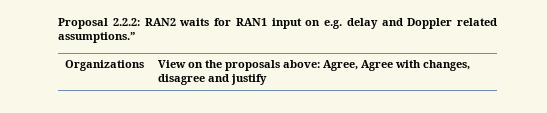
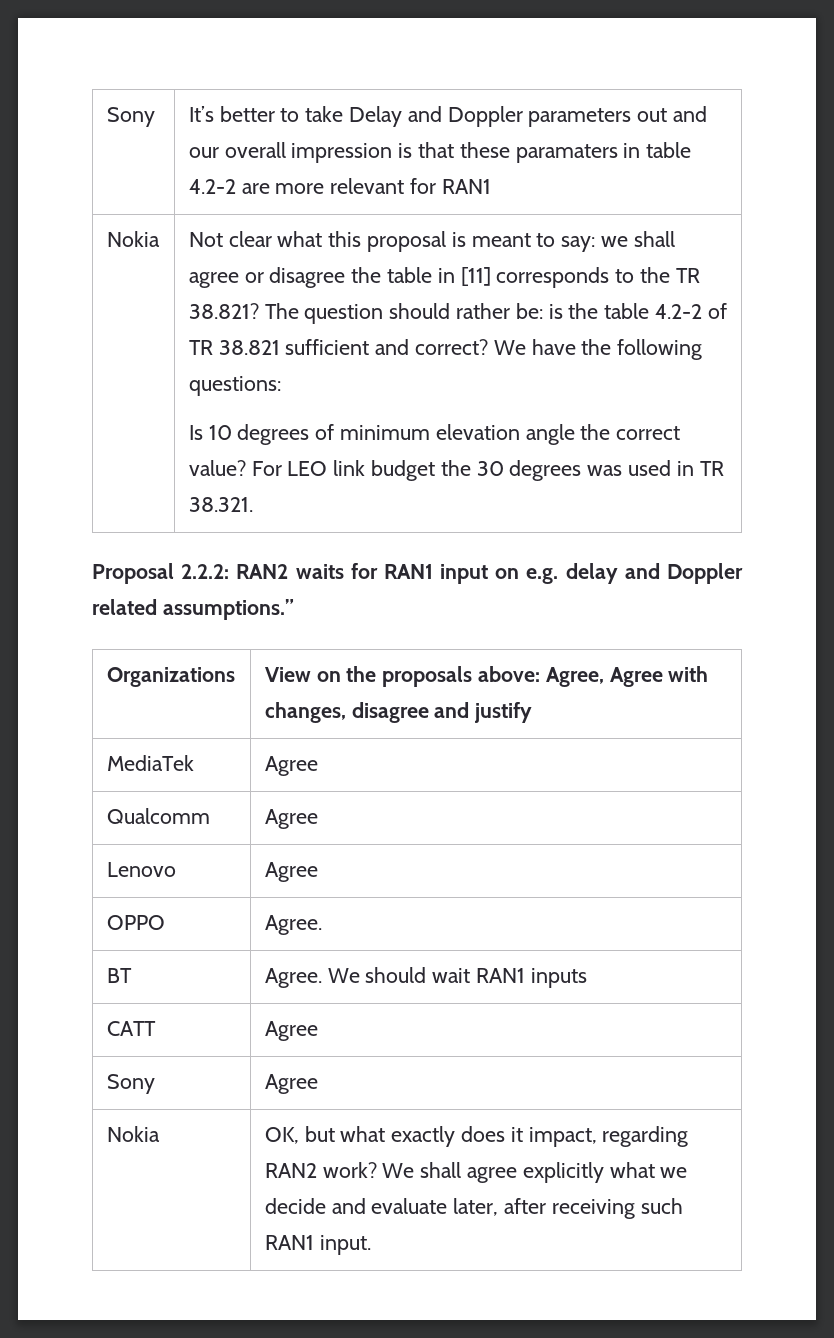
(58, 23) none -> [106,107,155,127] [188,106,707,127] [188,142,692,163] [188,178,491,194] [106,231,160,247] [188,231,675,252] [188,267,700,288] [188,303,727,324] [188,339,703,360] [188,376,281,396] [188,424,681,445] [188,460,724,481] [188,497,253,512] Sony | It’s better to take Delay and Doppler parameters out and our overall impression is that these paramaters in table 4.2-2 are more relevant for RAN1 // Nokia | Not clear what this proposal is meant to say: we shall agree or disagree the table in [11] corresponds to the TR 38.821? The question should rather be: is the table 4.2-2 of TR 38.821 sufficient and correct? We have the following questions: // Is 10 degrees of minimum elevation angle the correct value? For LEO link budget the 30 degrees was used in TR 38.321. //
(267, 79) none -> [106,755,194,771] [264,756,318,776] [106,808,210,824] [264,809,318,829] [106,862,176,877] [264,862,318,882] [106,915,165,930] [264,915,322,935] [106,968,132,983] [264,967,587,988] [106,1021,156,1036] [264,1021,318,1041] [106,1074,155,1094] [264,1074,318,1094] [106,1126,160,1142] [264,1126,689,1147] [264,1162,688,1183] [264,1198,683,1219] [264,1235,371,1255] // MediaTek | Agree // Qualcomm | Agree // Lenovo | Agree // OPPO | Agree. // BT | Agree. We should wait RAN1 inputs // CATT | Agree // Sony | Agree // Nokia | OK, but what exactly does it impact, regarding RAN2 work? We shall agree explicitly what we decide and evaluate later, after receiving such RAN1 input.

